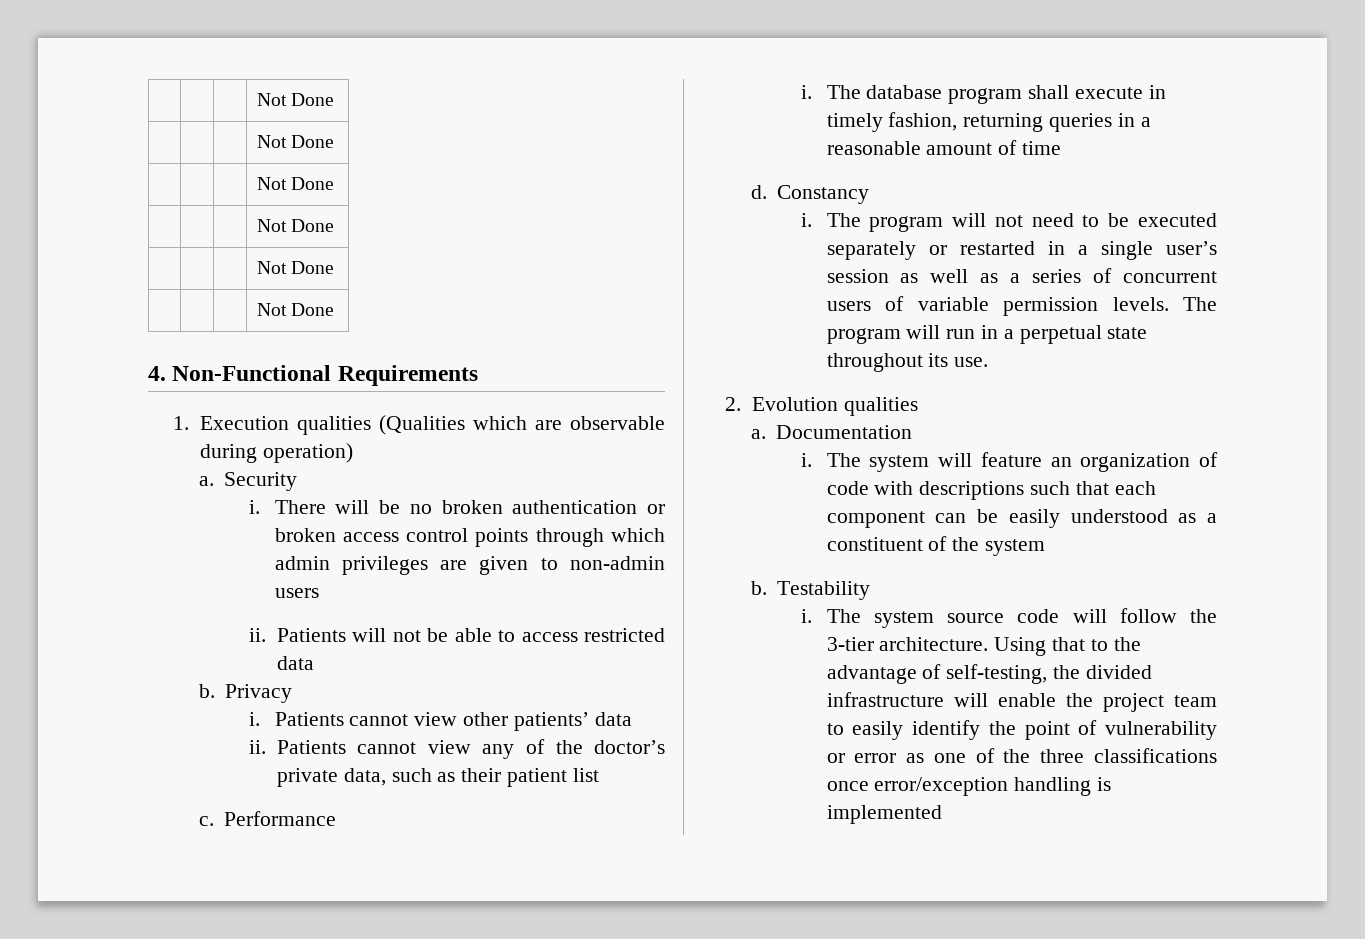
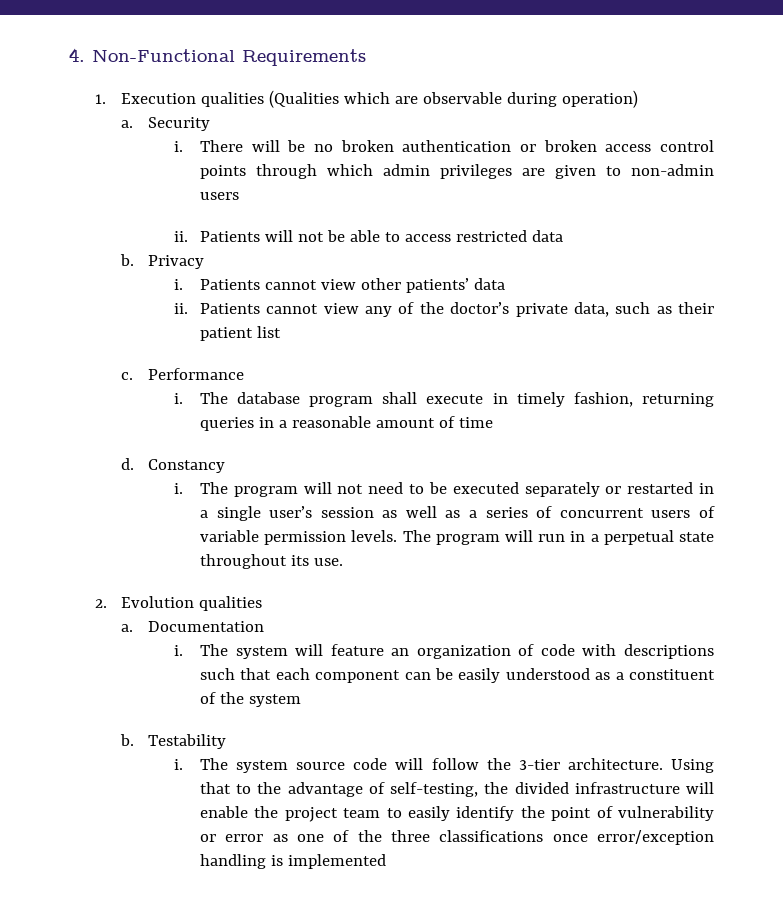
[256,93,335,106] [256,135,335,148] [256,177,335,190] [256,219,335,232] [256,261,335,274] [256,303,335,316] | | | Not Done // | | | Not Done // | | | Not Done // | | | Not Done // | | | Not Done // | | | Not Done // -> (69, 55) none

